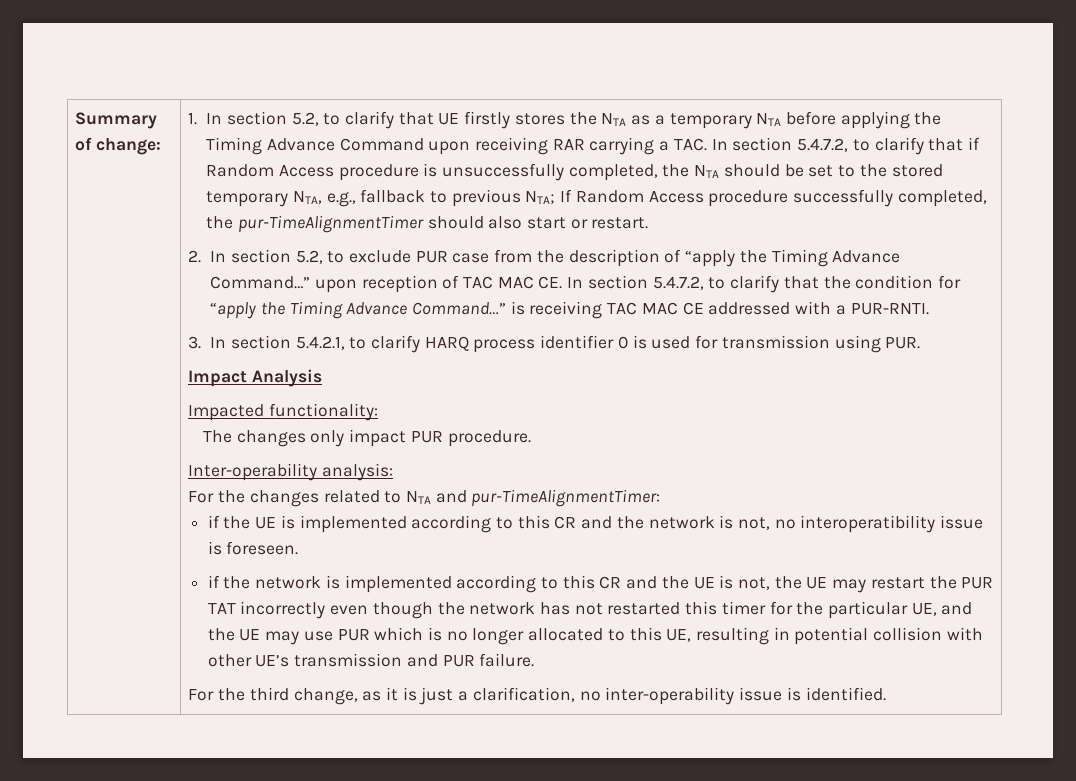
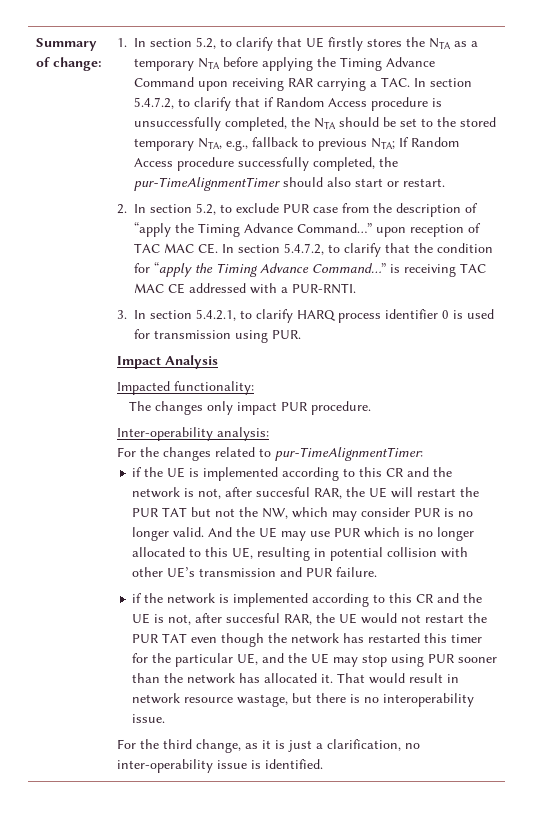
[405,490,467,504] NTA and -> (271, 452) none
[774,515,984,533] [207,541,299,555] [207,575,994,593] [207,601,973,619] no interoperatibility issue is foreseen. // if the network is implemented according to this CR and the UE is not, the UE may restart the PUR TAT incorrectly even though the network has not restarted this timer for the particular UE, and -> [225,487,480,499] [132,507,474,521] [132,527,233,541] after succesful RAR, the UE will restart the PUR TAT but not the NW, which may consider PUR is no longer valid. And
(535, 660) none -> [132,593,483,607] [132,613,488,625] [132,633,483,647] [132,653,498,667] [132,673,460,684] [132,693,475,707] [132,714,166,723] // if the network is implemented according to this CR and the UE is not, after succesful RAR, the UE would not restart the PUR TAT even though the network has restarted this timer for the particular UE, and the UE may stop using PUR sooner than the network has allocated it. That would result in network resource wastage, but there is no interoperability issue.

